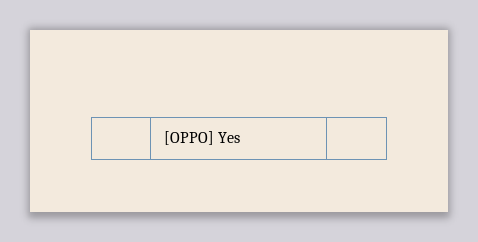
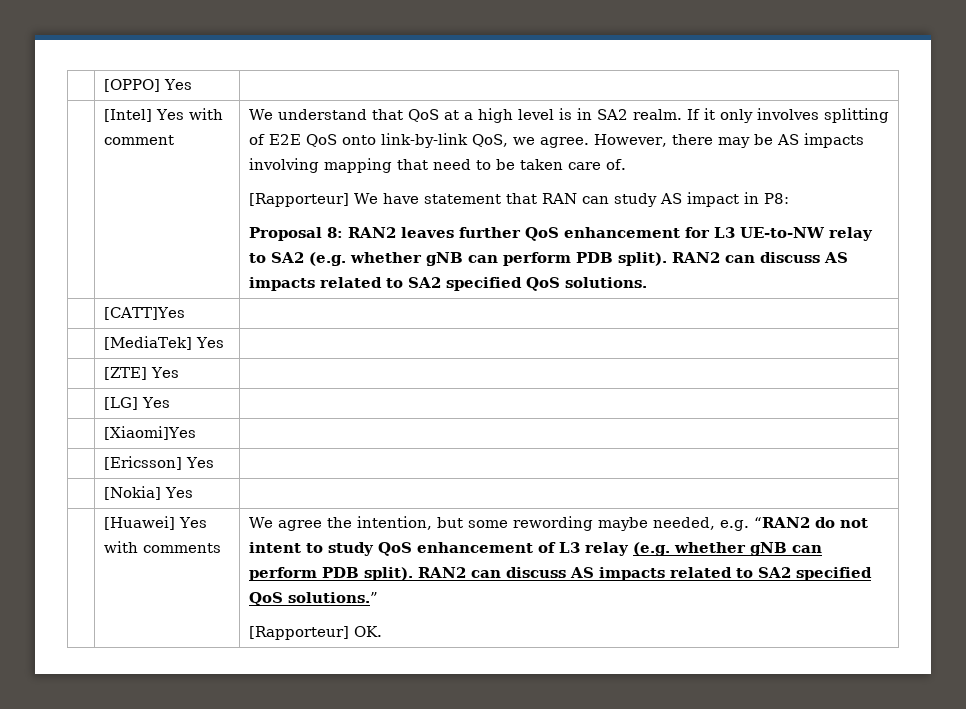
(240, 137) none -> [103,108,223,122] [103,135,174,145] [248,108,889,123] [248,133,864,148] [248,158,626,173] [248,192,789,207] [248,227,873,241] [248,252,848,266] [248,277,647,291] [103,307,185,320] [103,336,224,350] [103,367,179,380] [103,397,170,410] [103,426,196,440] [103,456,214,470] [103,486,193,500] [103,516,207,530] [103,541,221,553] [248,516,868,531] [248,542,822,556] [248,567,872,581] [248,592,378,606] [248,626,382,640] // | [Intel] Yes with comment | We understand that QoS at a high level is in SA2 realm. If it only involves splitting of E2E QoS onto link-by-link QoS, we agree. However, there may be AS impacts involving mapping that need to be taken care of. // [Rapporteur] We have statement that RAN can study AS impact in P8: // Proposal 8: RAN2 leaves further QoS enhancement for L3 UE-to-NW relay to SA2 (e.g. whether gNB can perform PDB split). RAN2 can discuss AS impacts related to SA2 specified QoS solutions. // | [CATT]Yes | // | [MediaTek] Yes | // | [ZTE] Yes | // | [LG] Yes | // | [Xiaomi]Yes | // | [Ericsson] Yes | // | [Nokia] Yes | // | [Huawei] Yes with comments | We agree the intention, but some rewording maybe needed, e.g. “RAN2 do not intent to study QoS enhancement of L3 relay (e.g. whether gNB can perform PDB split). RAN2 can discuss AS impacts related to SA2 specified QoS solutions.” // [Rapporteur] OK.

